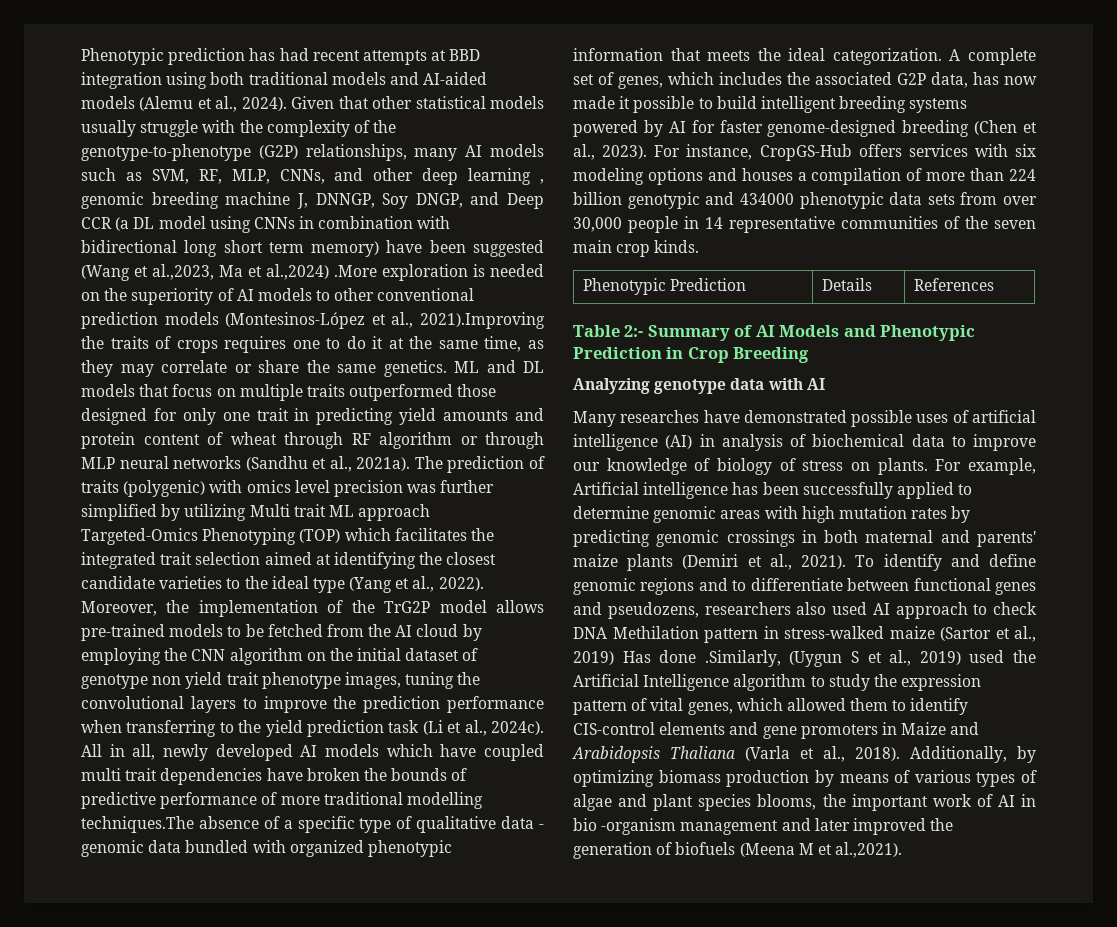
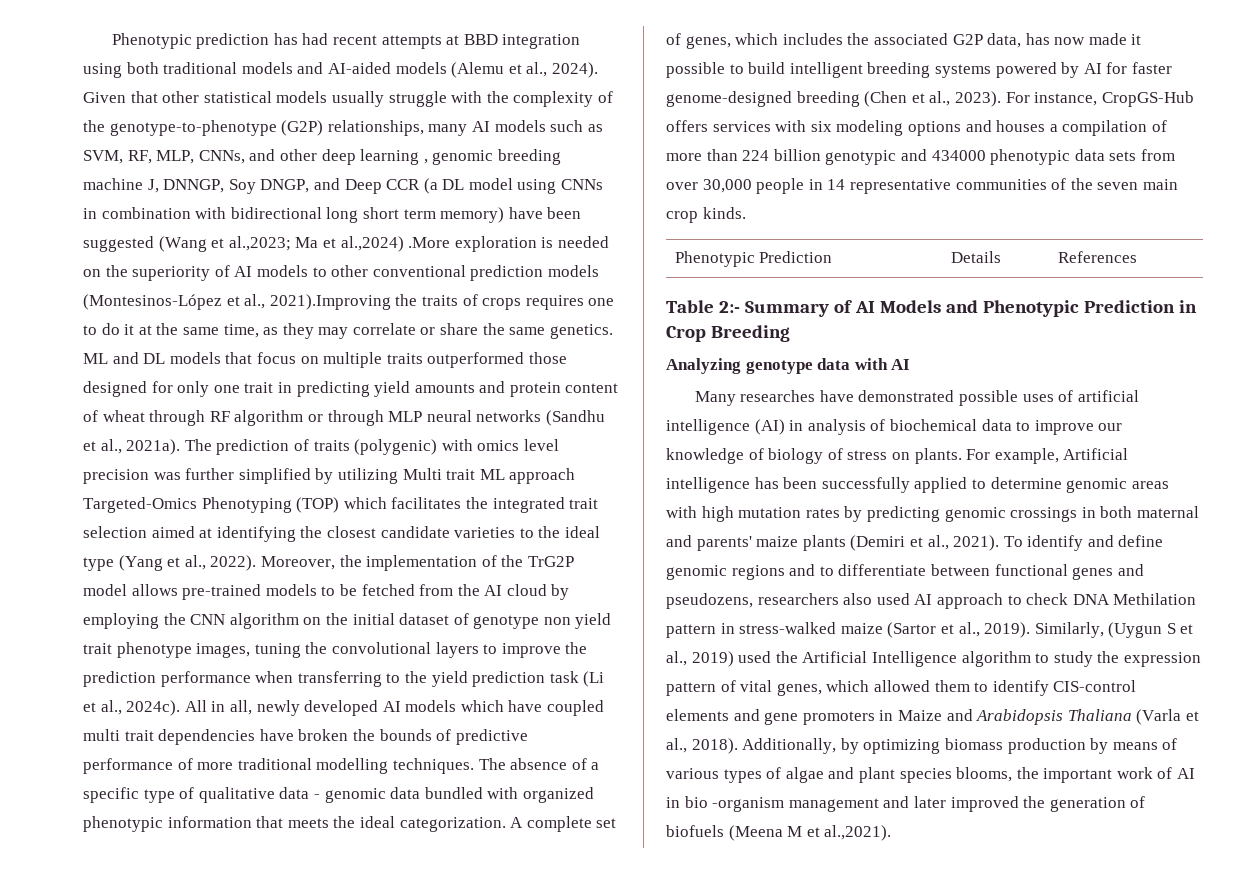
[152,264,214,280] al.,2023, -> [228,236,291,251] al.,2023;
[81,816,194,833] techniques.The -> [392,758,506,774] techniques. The
[573,650,781,667] 2019) Has done .Similarly, -> [984,622,1104,638] 2019). Similarly,

